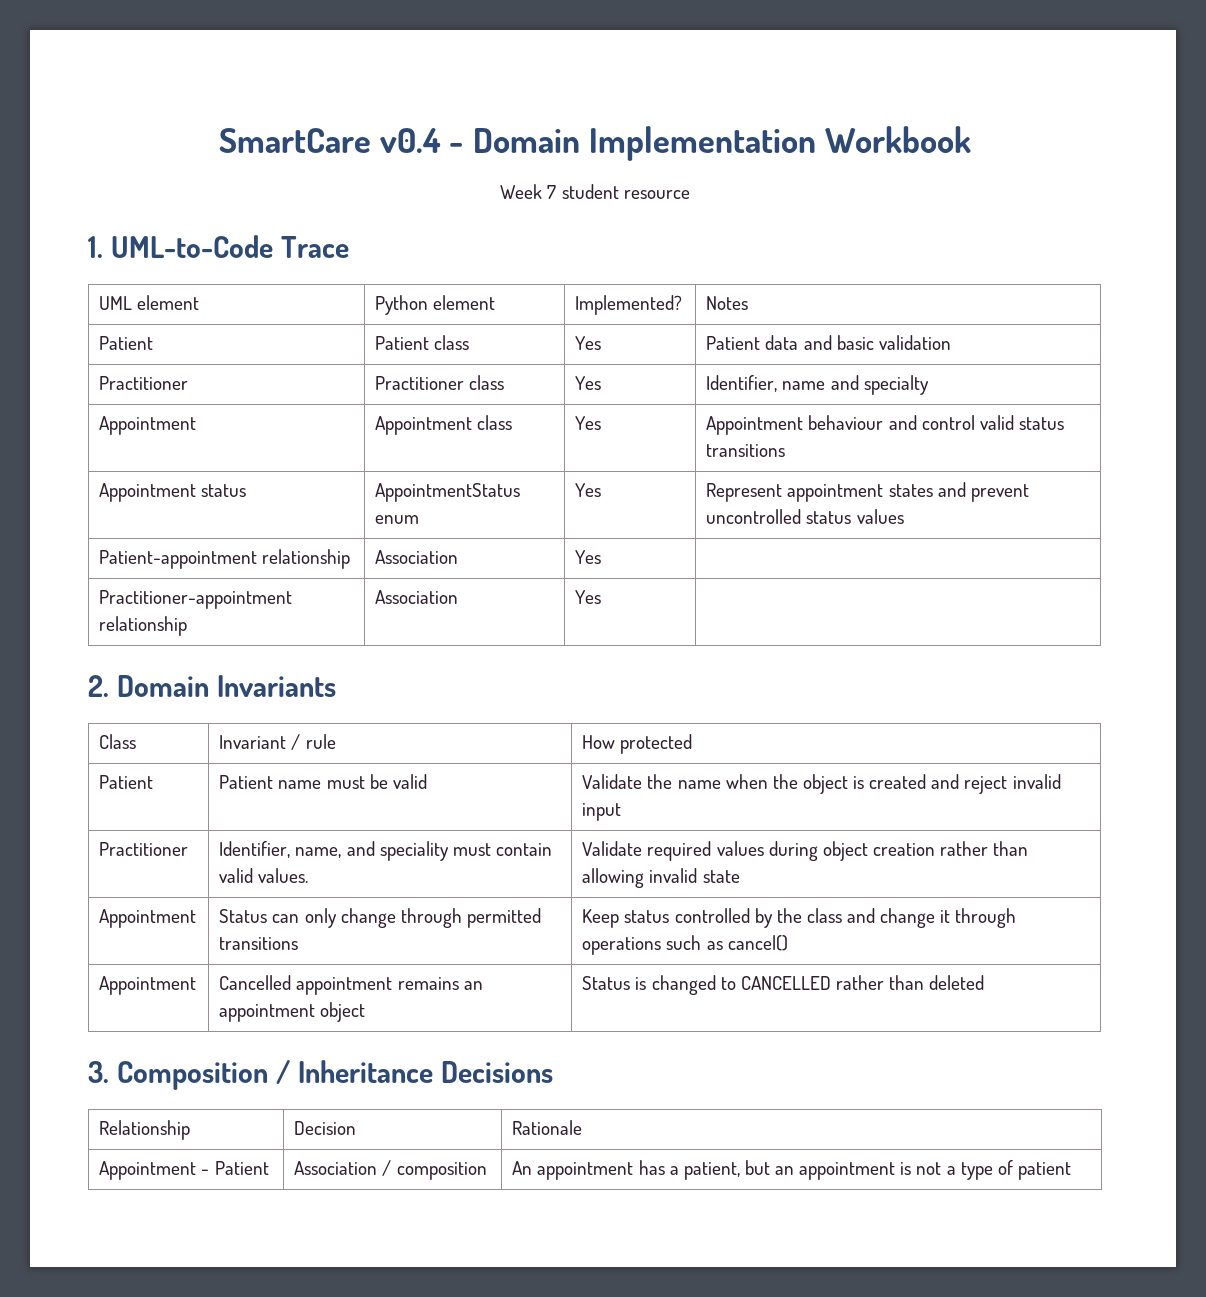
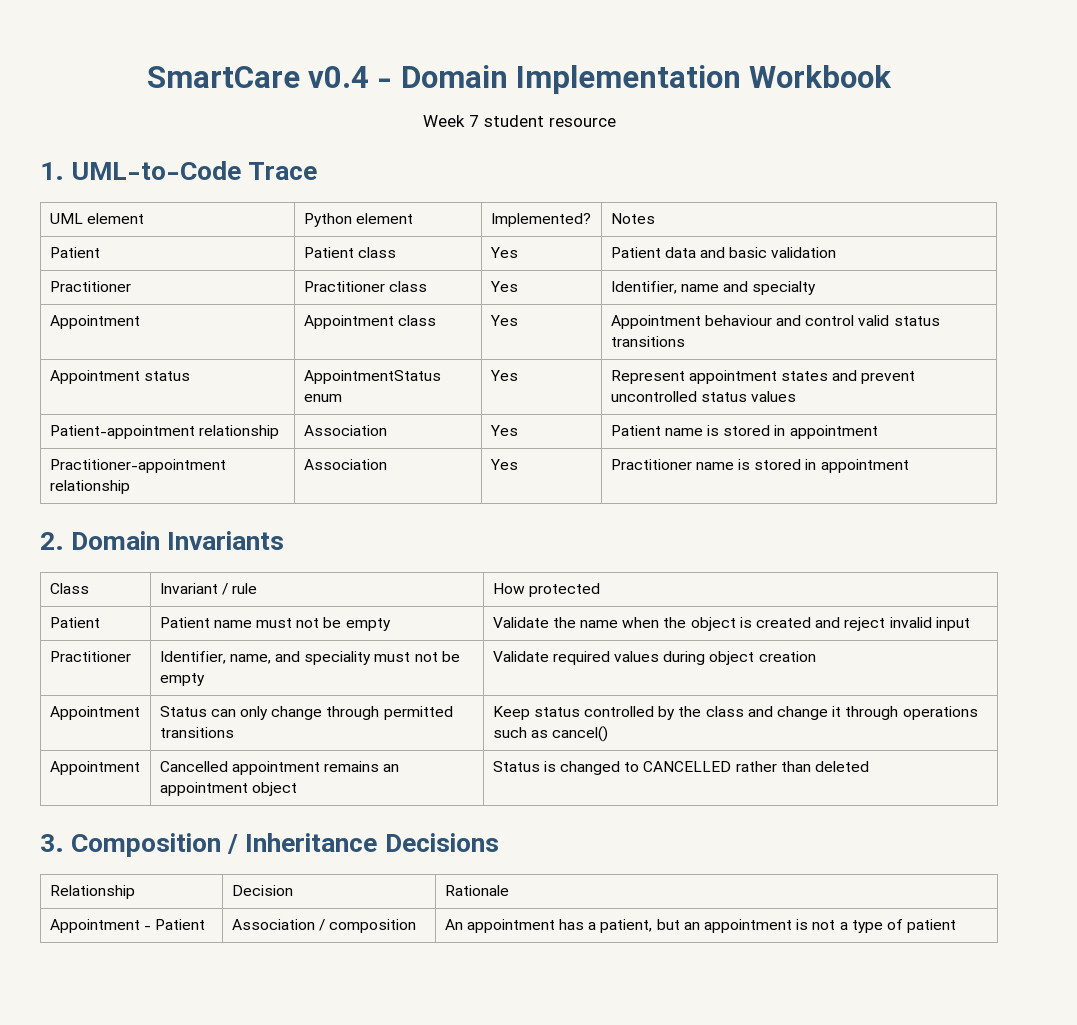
[99,590,293,609] [99,616,188,636] [375,590,459,604] [575,590,602,604] // Practitioner-appointment relationship | Association | Yes | -> [610,425,878,439] [49,459,226,473] [49,480,130,494] [303,459,387,470] [489,459,518,470] [610,459,909,473] Patient name is stored in appointment // Practitioner-appointment relationship | Association | Yes | Practitioner name is stored in appointment
[369,774,427,789] be valid -> [296,617,391,631] not be empty
[495,843,552,856] [219,868,309,883] contain valid values. -> [414,651,460,662] [159,673,205,686] not be empty
[940,841,1029,856] [582,868,740,888] rather than allowing invalid state -> (816, 656) none

